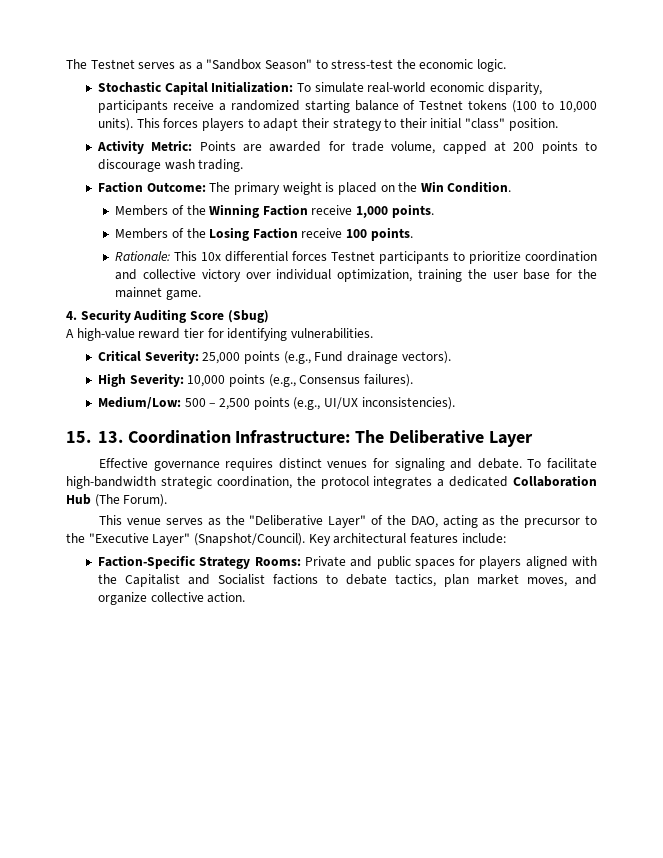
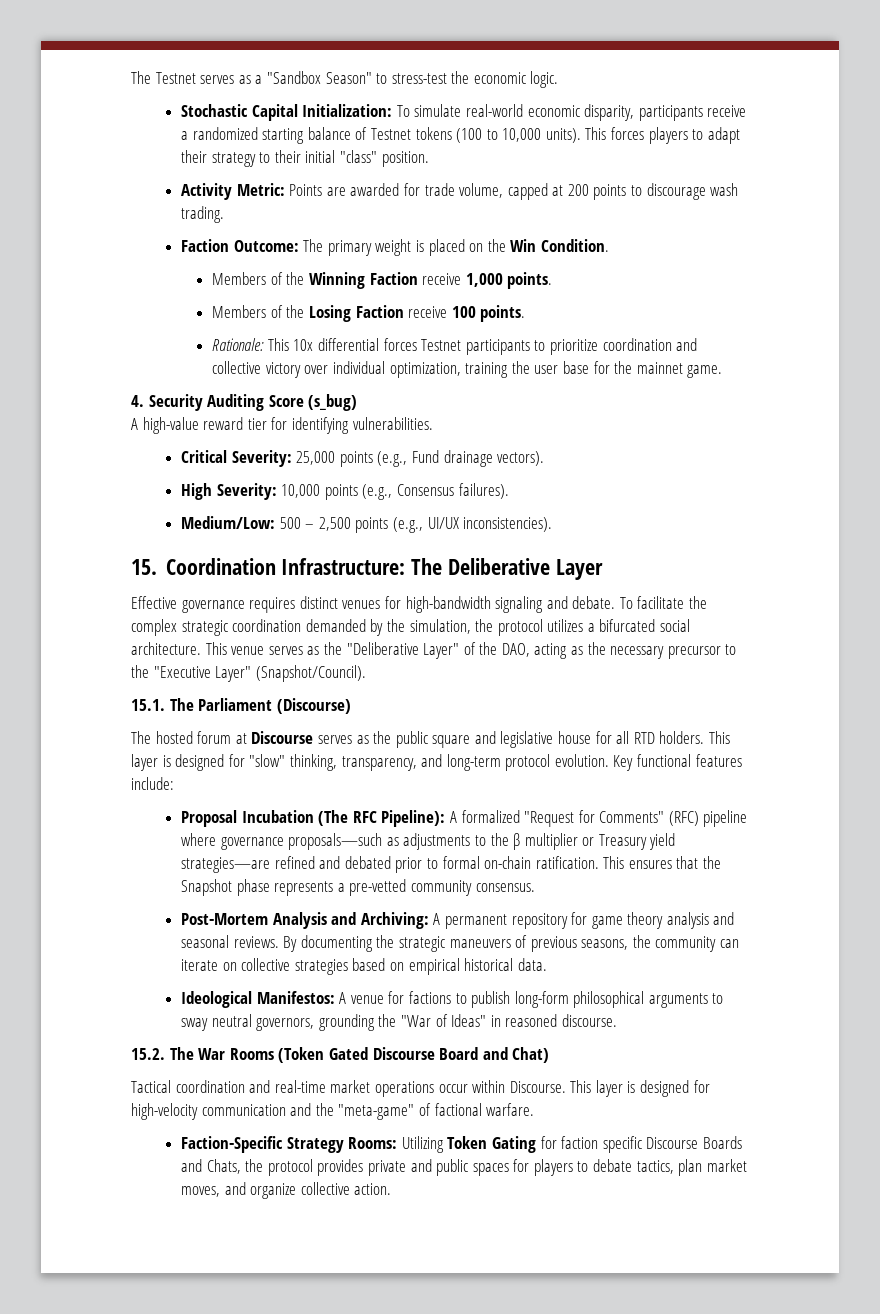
[227,310,269,323] (Sbug) -> [308,394,358,411] (s_bug)
[97,431,123,443] 13. -> (157, 567) none
(390, 463) none -> [405,596,491,613] high-bandwidth
[66,475,597,489] [66,494,168,507] high-bandwidth strategic coordination, the protocol integrates a dedicated Collaboration Hub (The Forum). // -> [689,596,708,609] [131,619,691,636] [131,642,201,655] the complex strategic coordination demanded by the simulation, the protocol utilizes a bifurcated social architecture.
(520, 520) none -> [610,646,665,659] necessary
[308,533,506,546] [98,555,346,569] Key architectural features include: // Faction-Specific Strategy Rooms: Private -> [131,698,351,714] [131,731,731,748] [131,754,742,771] [131,777,174,790] [180,810,748,827] [180,833,676,850] [180,856,722,873] [180,879,535,896] [180,912,735,929] [180,935,740,952] [180,958,547,975] [180,991,724,1008] [180,1014,617,1031] [131,1047,550,1063] [131,1080,710,1097] [131,1103,535,1120] [180,1136,742,1153] [180,1159,406,1176] // 15.1. The Parliament (Discourse) // The hosted forum at Discourse serves as the public square and legislative house for all RTD holders. This layer is designed for "slow" thinking, transparency, and long-term protocol evolution. Key functional features include: // Proposal Incubation (The RFC Pipeline): A formalized "Request for Comments" (RFC) pipeline where governance proposals—such as adjustments to the β multiplier or Treasury yield strategies—are refined and debated prior to formal on-chain ratification. This ensures that the Snapshot phase represents a pre-vetted community consensus. // Post-Mortem Analysis and Archiving: A permanent repository for game theory analysis and seasonal reviews. By documenting the strategic maneuvers of previous seasons, the community can iterate on collective strategies based on empirical historical data. // Ideological Manifestos: A venue for factions to publish long-form philosophical arguments to sway neutral governors, grounding the "War of Ideas" in reasoned discourse. // 15.2. The War Rooms (Token Gated Discourse Board and Chat) // Tactical coordination and real-time market operations occur within Discourse. This layer is designed for high-velocity communication and the "meta-game" of factional warfare. // Faction-Specific Strategy Rooms: Utilizing Token Gating for faction specific Discourse Boards and Chats, the protocol provides private
[525,556,597,569] [98,574,319,587] aligned with the Capitalist and Socialist factions -> (573, 1167) none

